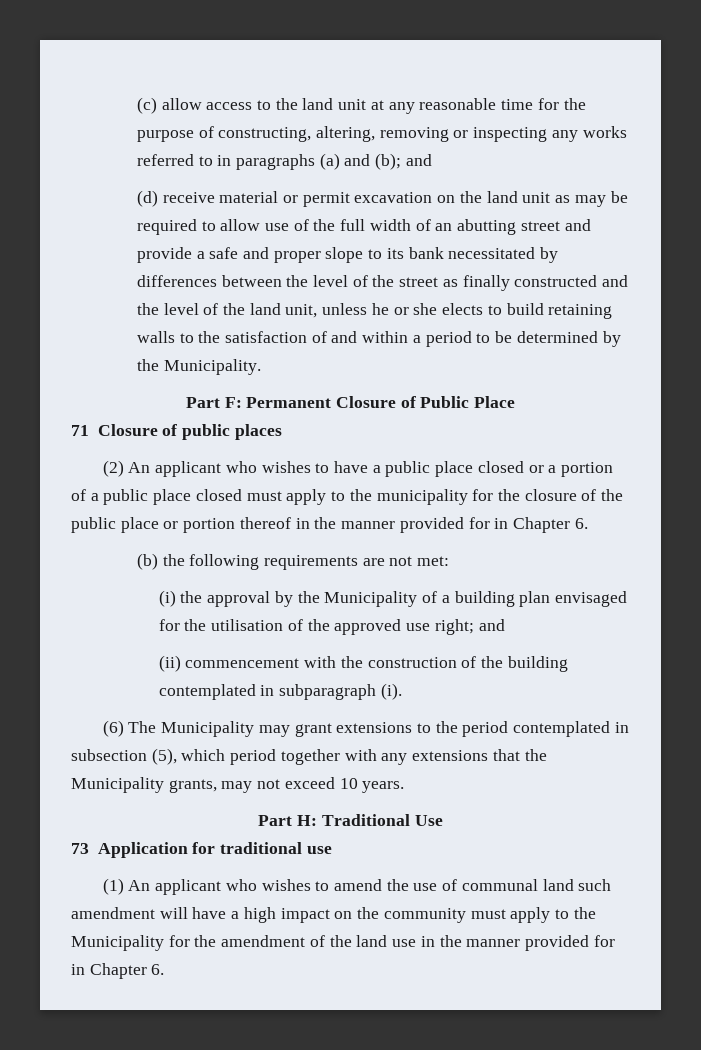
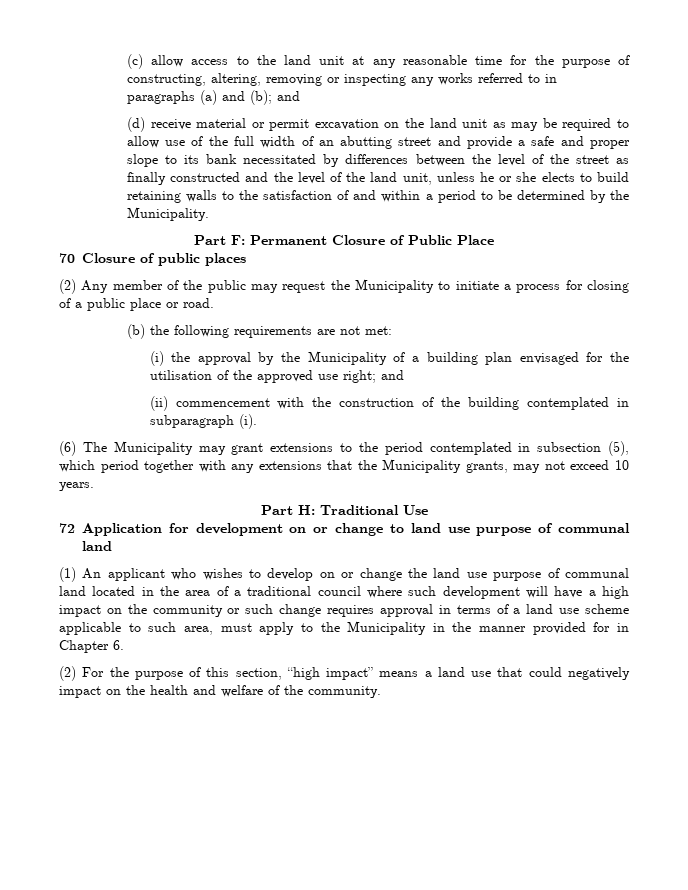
[71,425,89,436] 71 -> [59,253,75,263] 70
[128,461,614,477] [71,489,624,505] [71,517,588,533] An applicant who wishes to have a public place closed or a portion of a public place closed must apply to the municipality for the closure of the public place or portion thereof in the manner provided for in Chapter 6. -> [81,279,629,293] [59,298,214,311] Any member of the public may request the Municipality to initiate a process for closing of a public place or road.
[71,843,89,854] 73 -> [59,523,75,533] 72
[220,842,332,854] traditional use -> [195,523,630,536] [82,541,112,551] development on or change to land use purpose of communal land
[333,879,612,891] [71,907,155,919] amend the use of communal land such amendment -> [267,568,629,581] [59,586,520,599] develop on or change the land use purpose of communal land located in the area of a traditional council where such development
(466, 915) none -> [227,604,630,617] [59,622,213,635] or such change requires approval in terms of a land use scheme applicable to such area,
[168,935,615,951] [71,963,165,979] for the amendment of the land use in the manner provided for in Chapter 6. -> [432,622,629,635] [59,640,124,653] [59,666,630,681] [59,685,381,698] in the manner provided for in Chapter 6. // (2) For the purpose of this section, “high impact” means a land use that could negatively impact on the health and welfare of the community.

